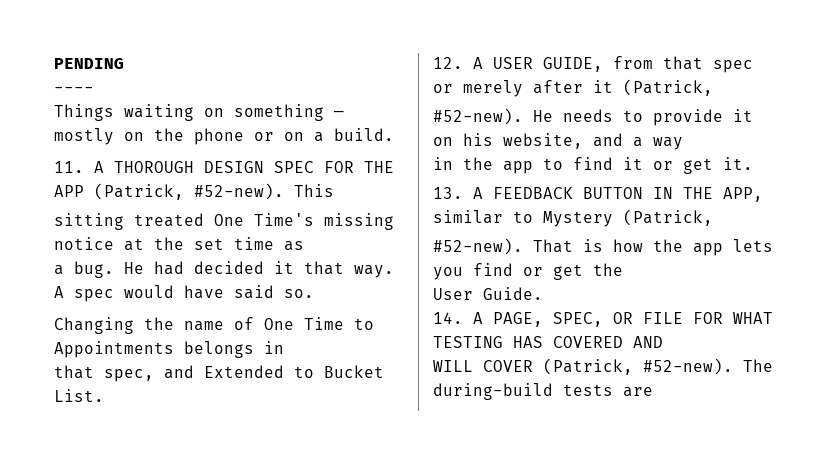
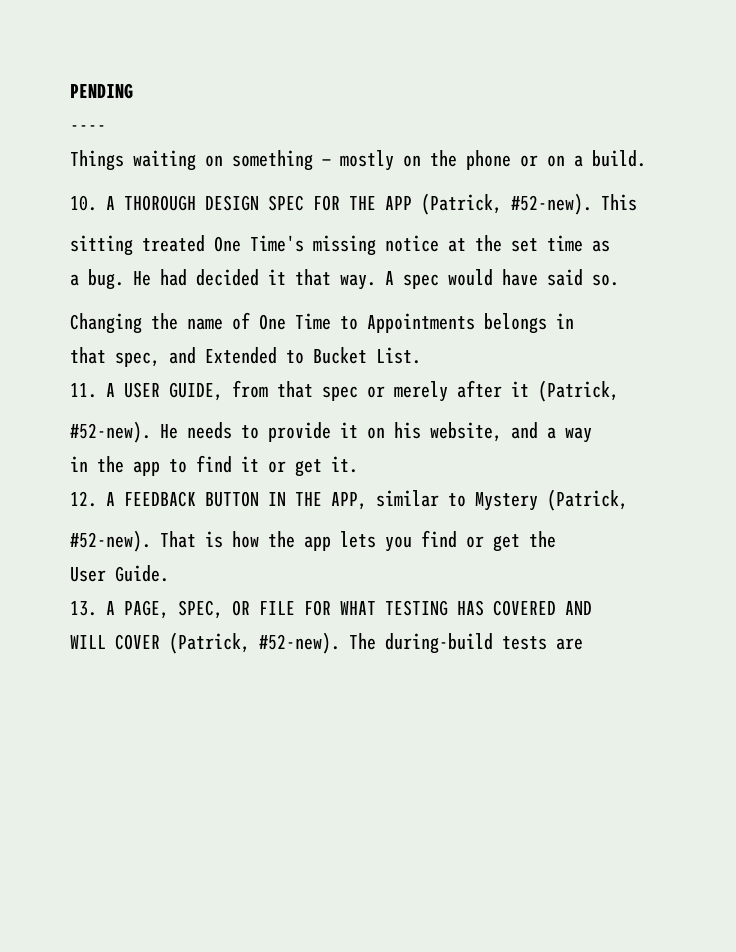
[54,161,84,173] 11. -> [70,195,97,211] 10.
[433,57,463,69] 12. -> [70,383,97,398] 11.
[433,187,463,199] 13. -> [70,491,97,507] 12.
[433,312,463,324] 14. -> [70,601,97,616] 13.

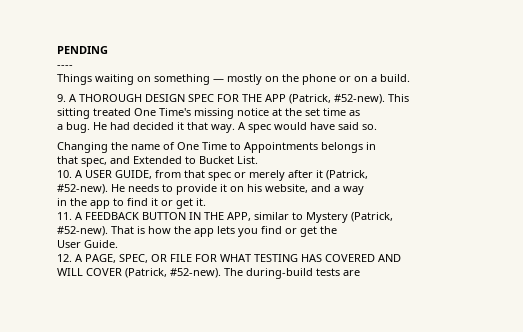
[70,195,97,211] 10. -> [57,94,66,102] 9.
[70,383,97,398] 11. -> [57,170,72,178] 10.
[70,491,97,507] 12. -> [57,212,72,220] 11.
[70,601,97,616] 13. -> [57,254,72,262] 12.

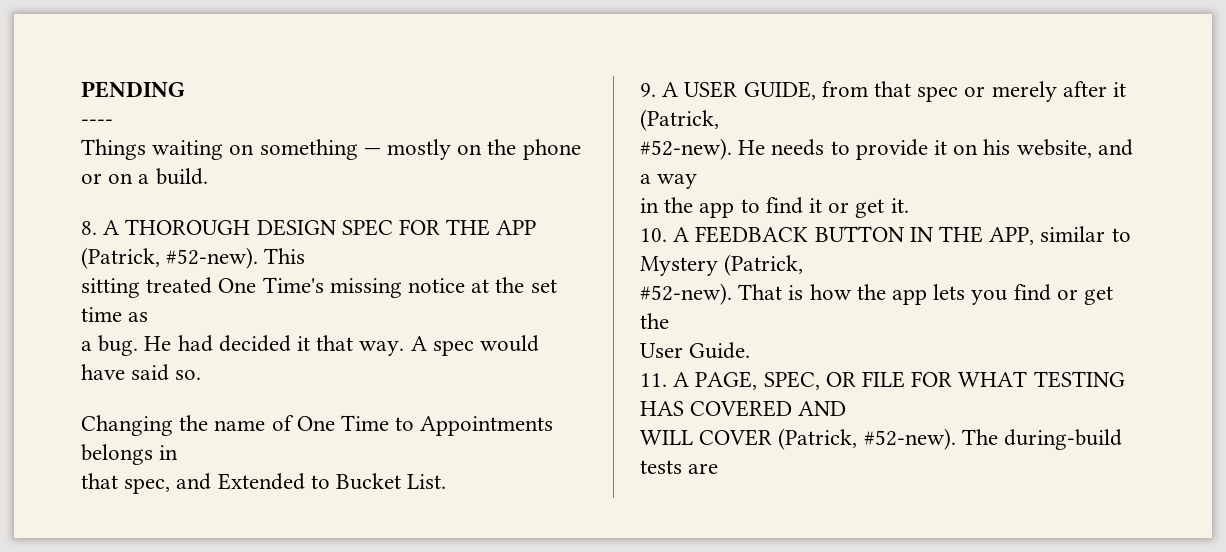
[57,94,66,102] 9. -> [81,221,97,235] 8.
[57,170,72,178] 10. -> [640,83,656,97] 9.
[57,212,72,220] 11. -> [640,228,667,242] 10.
[57,254,72,262] 12. -> [640,373,667,387] 11.

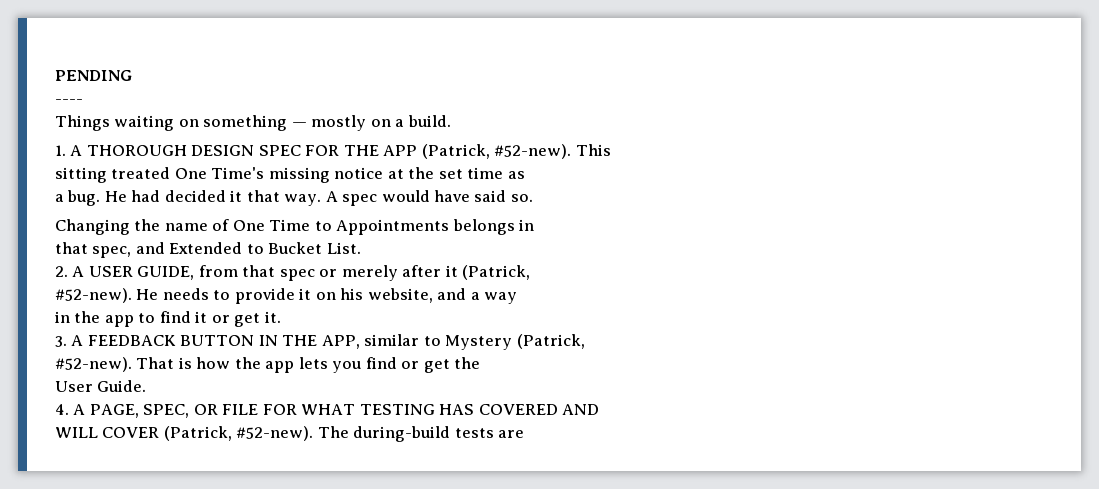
[487,139,581,160] [81,173,134,184] the phone or on -> (391, 123) none
[81,221,97,235] 8. -> [55,145,66,156] 1.
[640,83,656,97] 9. -> [55,266,68,277] 2.
[640,228,667,242] 10. -> [55,336,67,347] 3.
[640,373,667,387] 11. -> [55,404,69,415] 4.

